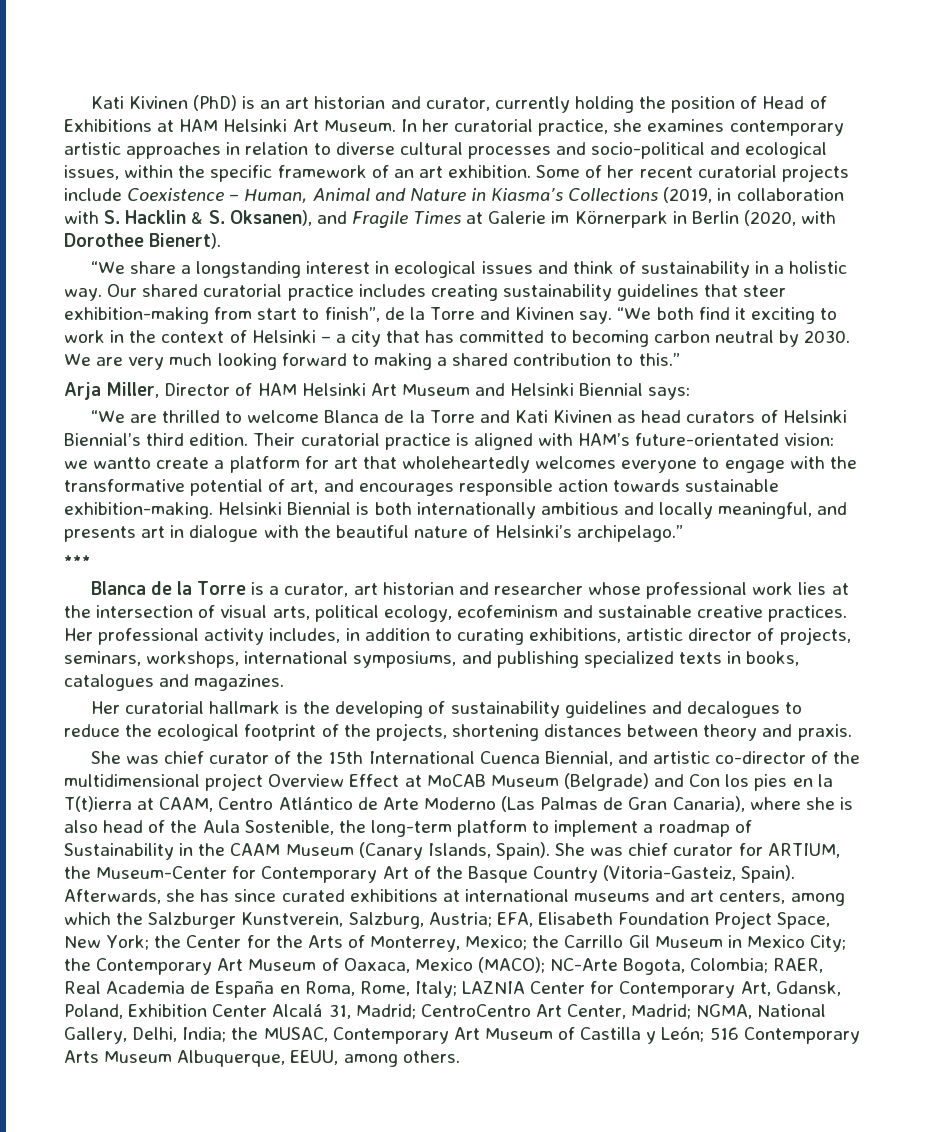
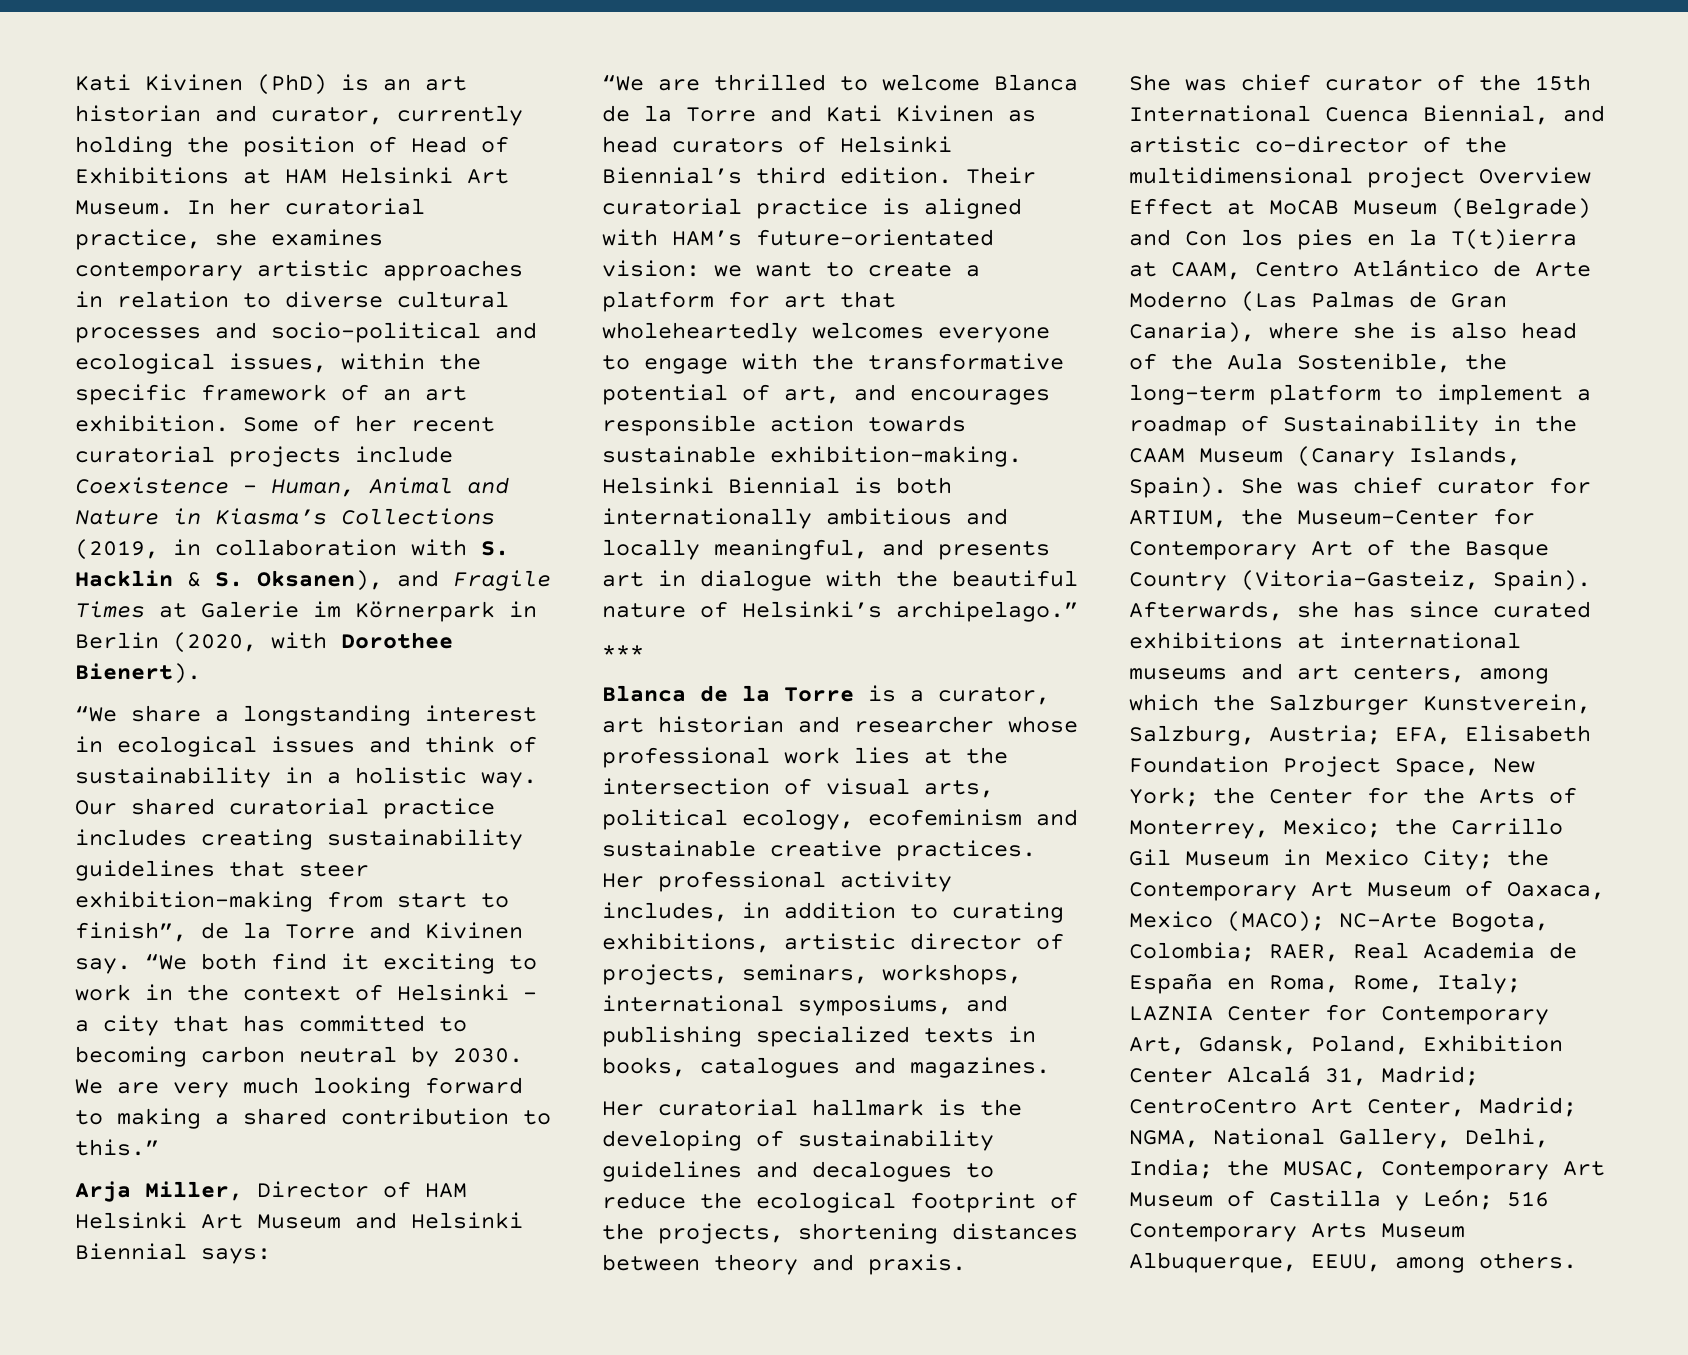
[93,457,152,469] wantto -> [756,262,854,277] want to

